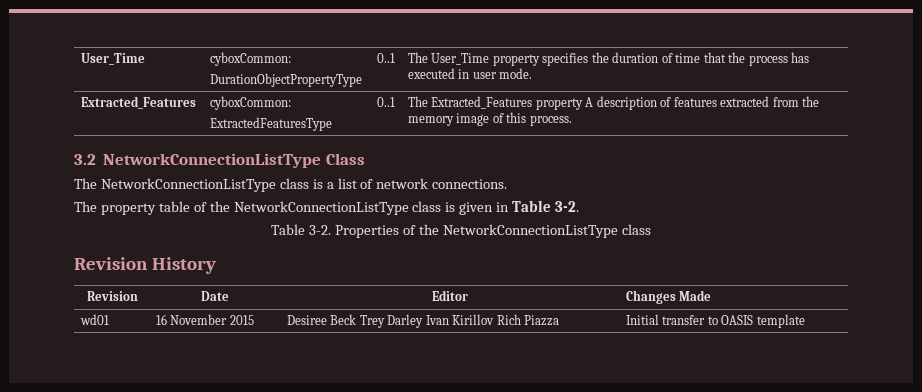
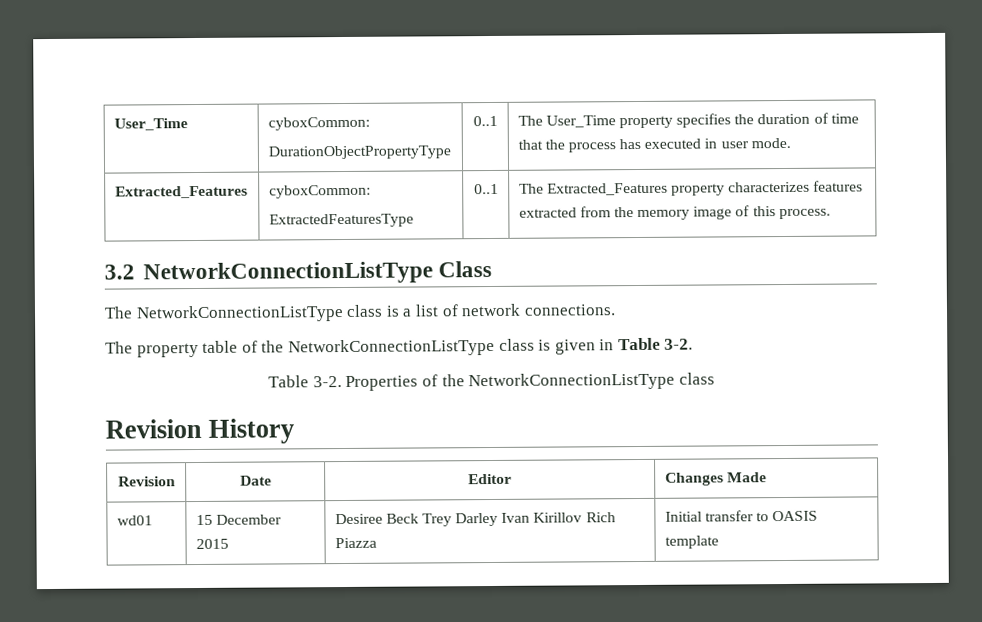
[585,96,672,110] A description of -> [728,181,811,193] characterizes
[155,314,228,325] 16 November -> [195,514,282,526] 15 December

